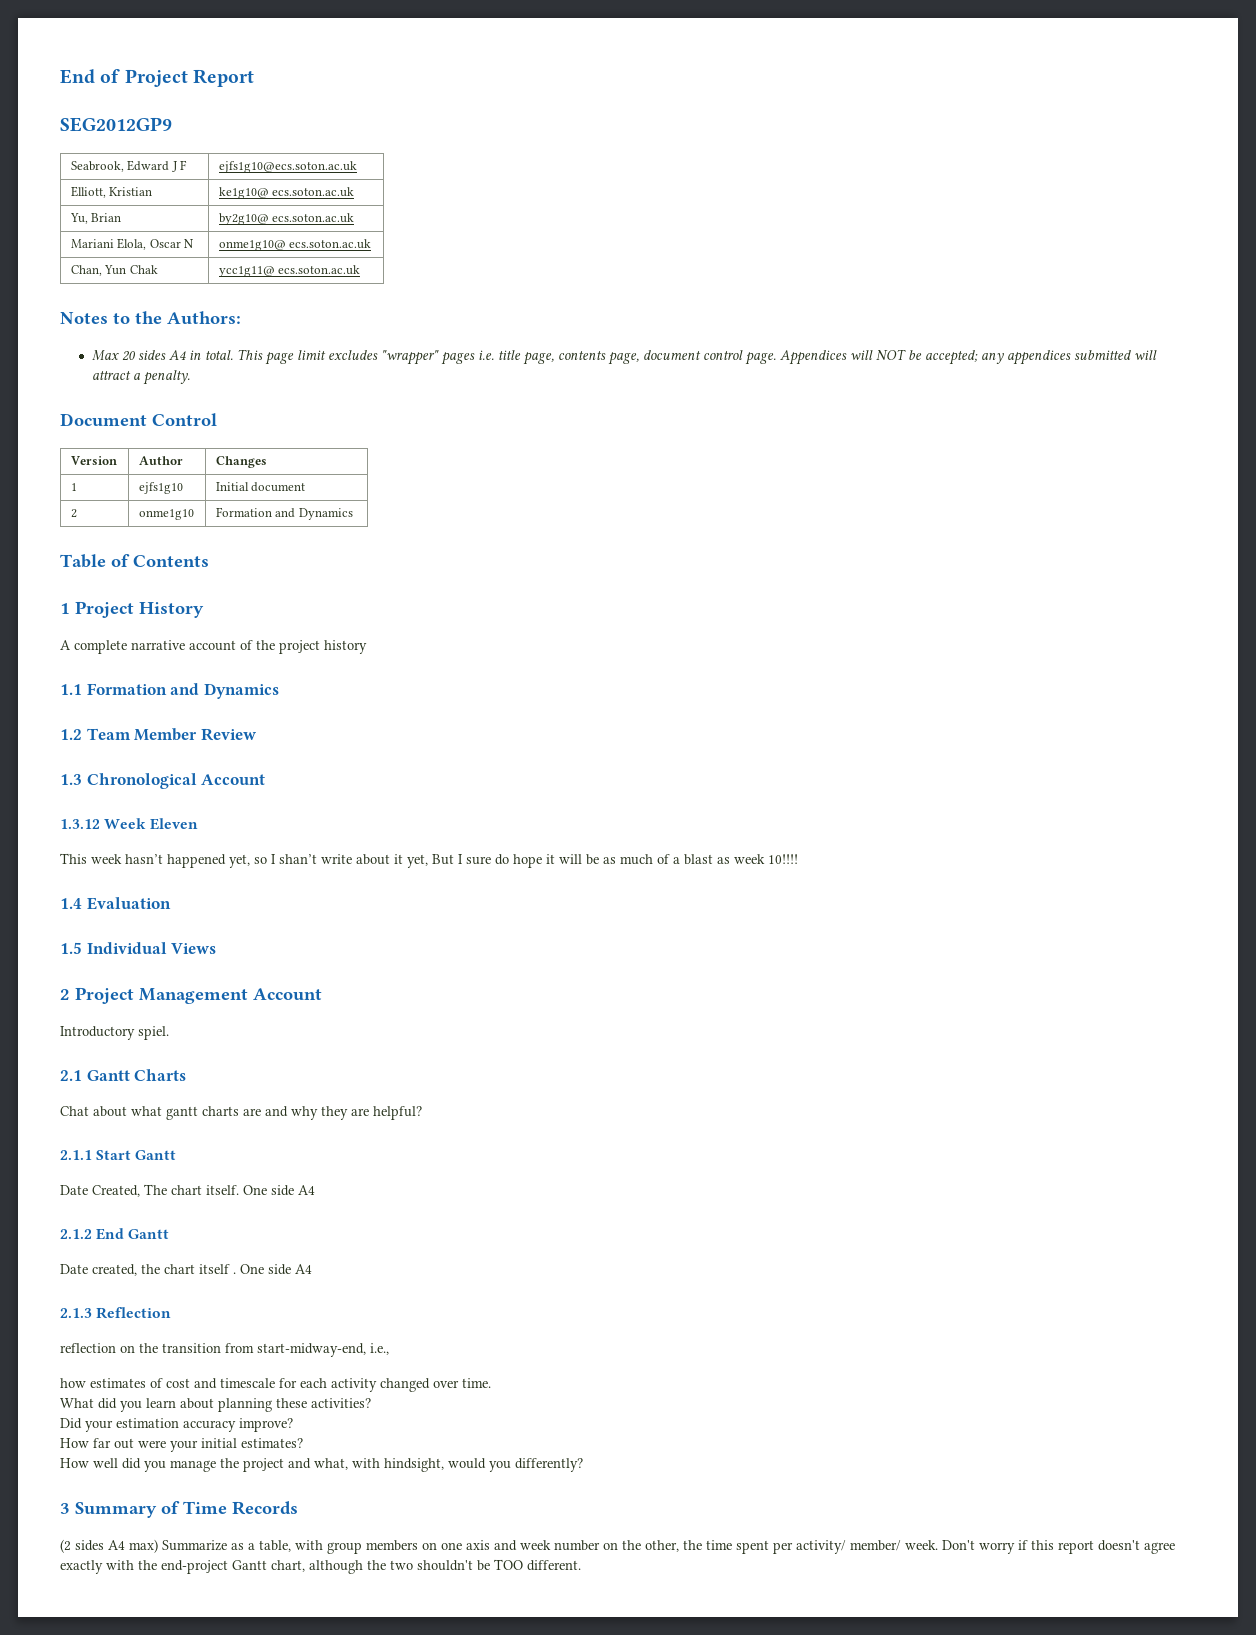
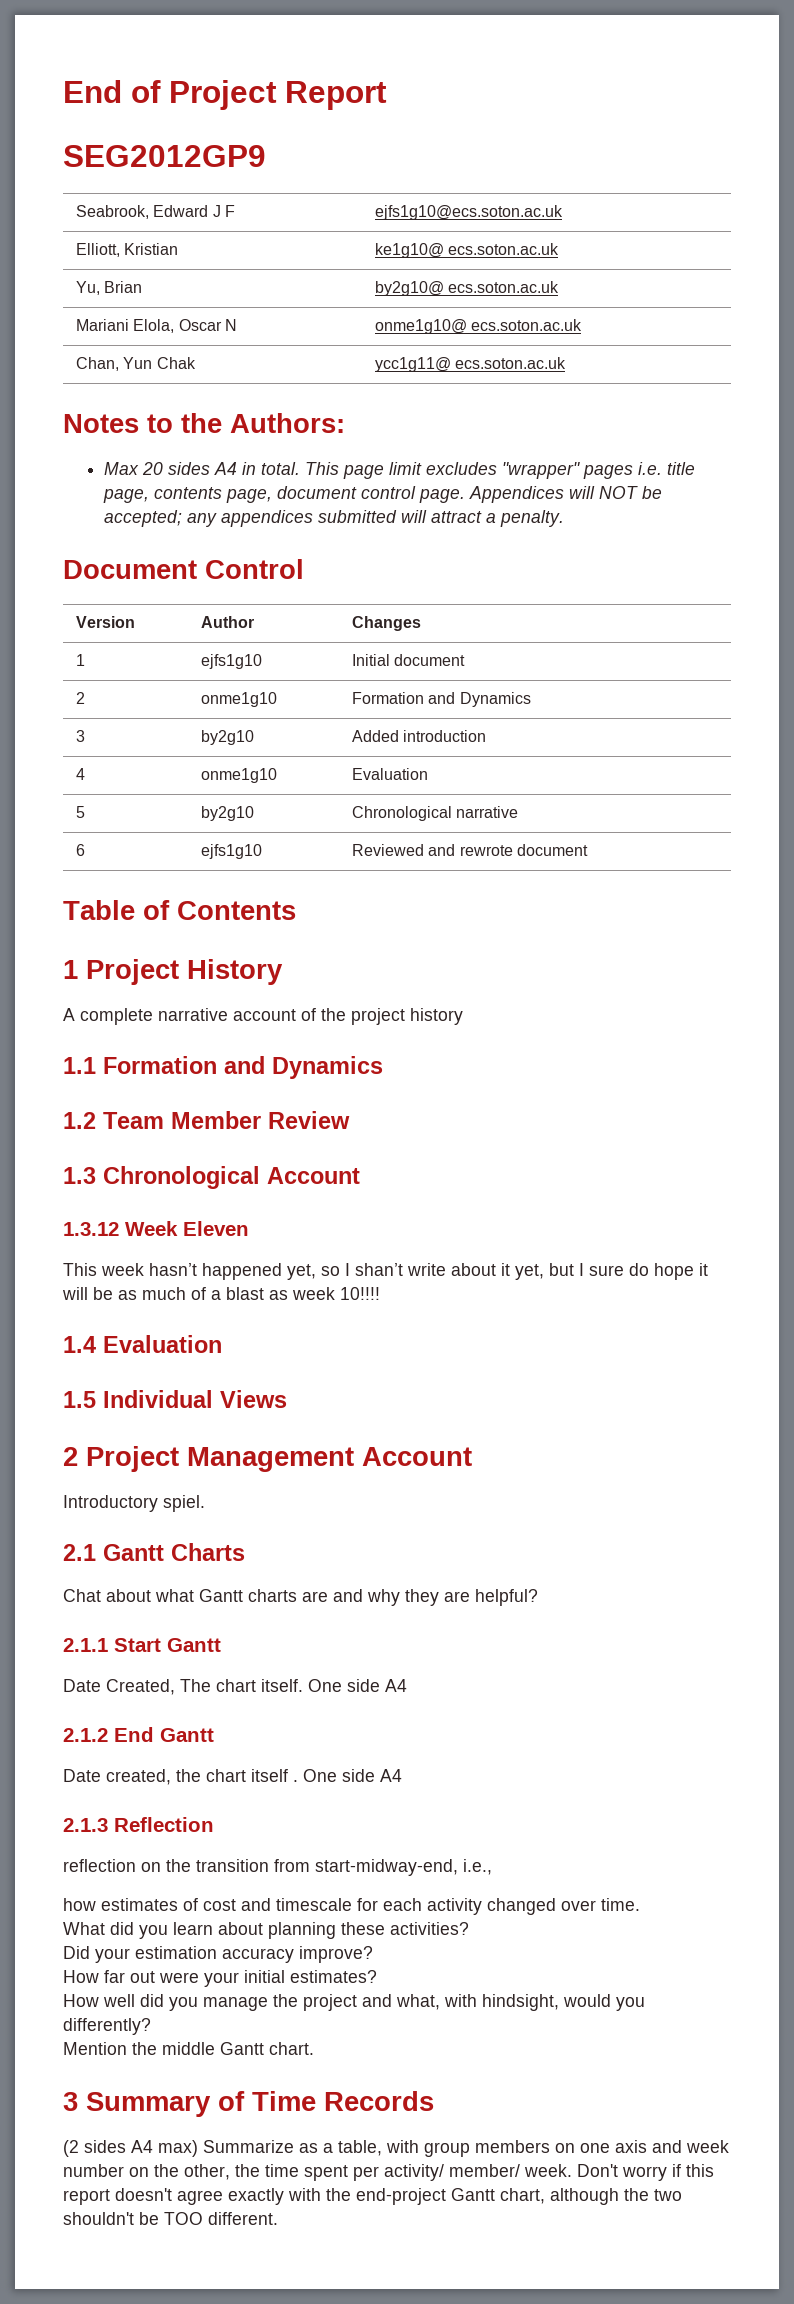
(353, 514) none -> [75,730,85,742] [200,730,254,745] [351,730,487,742] [75,768,85,780] [200,768,277,783] [351,768,428,780] [75,806,85,818] [200,806,254,821] [351,806,519,821] [75,844,85,856] [200,844,262,859] [351,844,588,856] // 3 | by2g10 | Added introduction // 4 | onme1g10 | Evaluation // 5 | by2g10 | Chronological narrative // 6 | ejfs1g10 | Reviewed and rewrote document
[432,854,454,865] But -> [549,1263,574,1276] but
[166,1106,198,1120] gantt -> [199,1589,243,1602] Gantt
(583, 1465) none -> [63,2042,314,2055] // Mention the middle Gantt chart.

